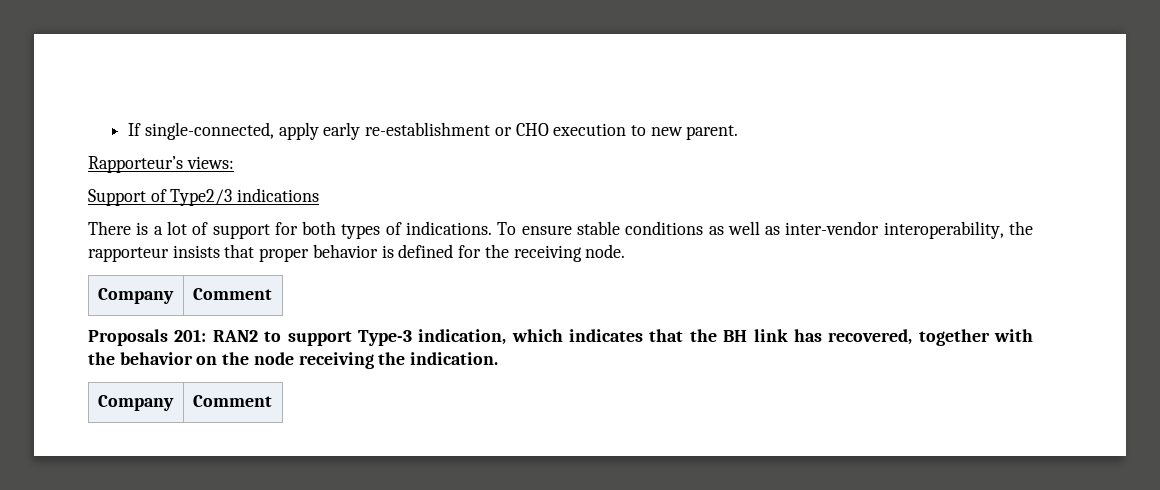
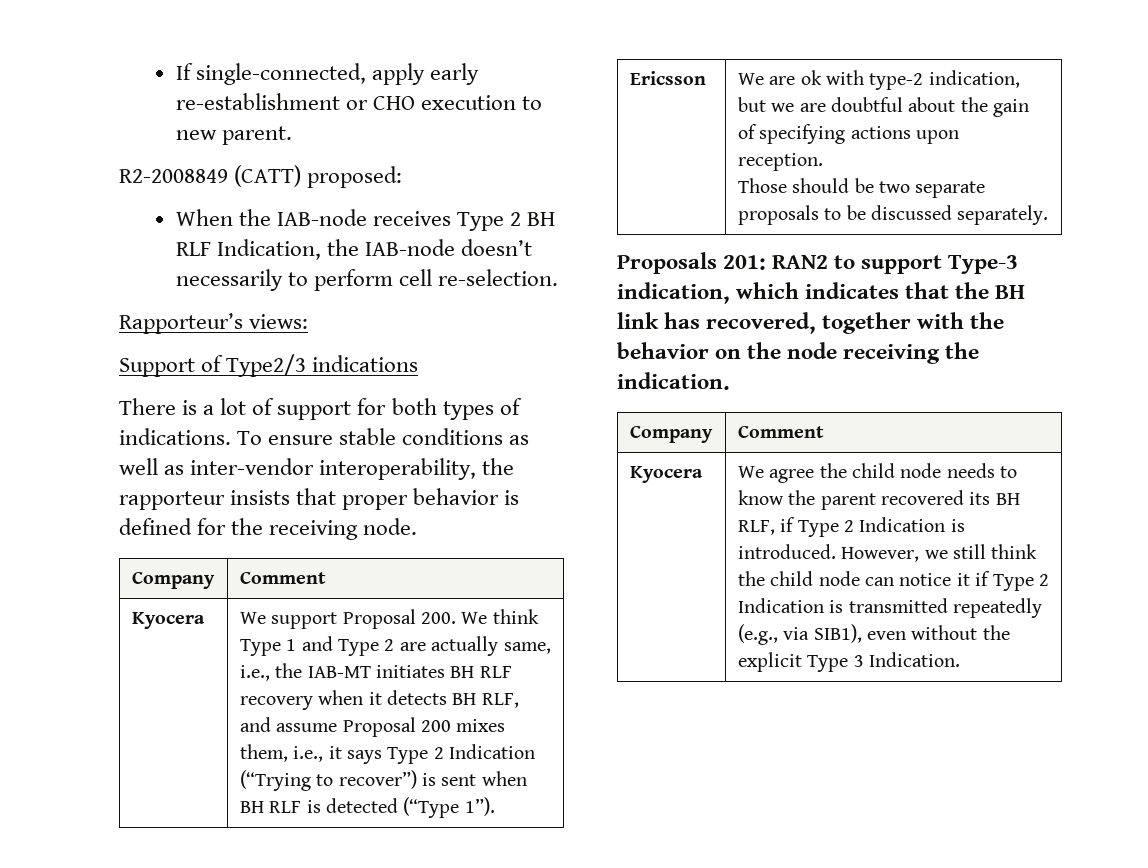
(739, 132) none -> [119,165,403,188] [175,209,556,231] [175,239,533,260] [175,269,559,291] // R2-2008849 (CATT) proposed: // When the IAB-node receives Type 2 BH RLF Indication, the IAB-node doesn’t necessarily to perform cell re-selection.
(272, 294) none -> [131,612,205,629] [239,609,539,629] [239,636,551,656] [239,663,512,681] [239,690,519,710] [239,717,506,737] [239,744,536,764] [239,770,527,791] [239,797,495,818] [629,71,706,85] [737,70,1020,90] [737,97,1030,117] [737,124,960,144] [737,153,823,171] [737,178,986,198] [737,205,1049,225] // Kyocera | We support Proposal 200. We think Type 1 and Type 2 are actually same, i.e., the IAB-MT initiates BH RLF recovery when it detects BH RLF, and assume Proposal 200 mixes them, i.e., it says Type 2 Indication (“Trying to recover”) is sent when BH RLF is detected (“Type 1”). // Ericsson | We are ok with type-2 indication, but we are doubtful about the gain of specifying actions upon reception. // Those should be two separate proposals to be discussed separately.
(272, 401) none -> [629,466,703,483] [737,463,1018,483] [737,490,1020,510] [737,517,965,537] [737,544,1038,562] [737,571,1050,591] [737,598,1043,618] [737,624,1010,645] [737,652,961,672] // Kyocera | We agree the child node needs to know the parent recovered its BH RLF, if Type 2 Indication is introduced. However, we still think the child node can notice it if Type 2 Indication is transmitted repeatedly (e.g., via SIB1), even without the explicit Type 3 Indication.

